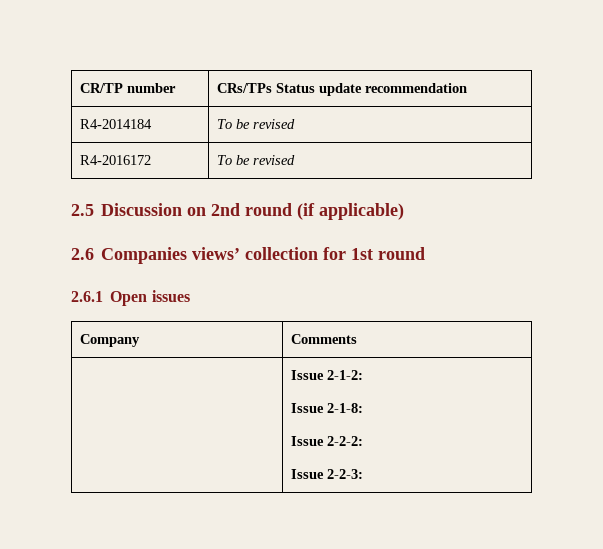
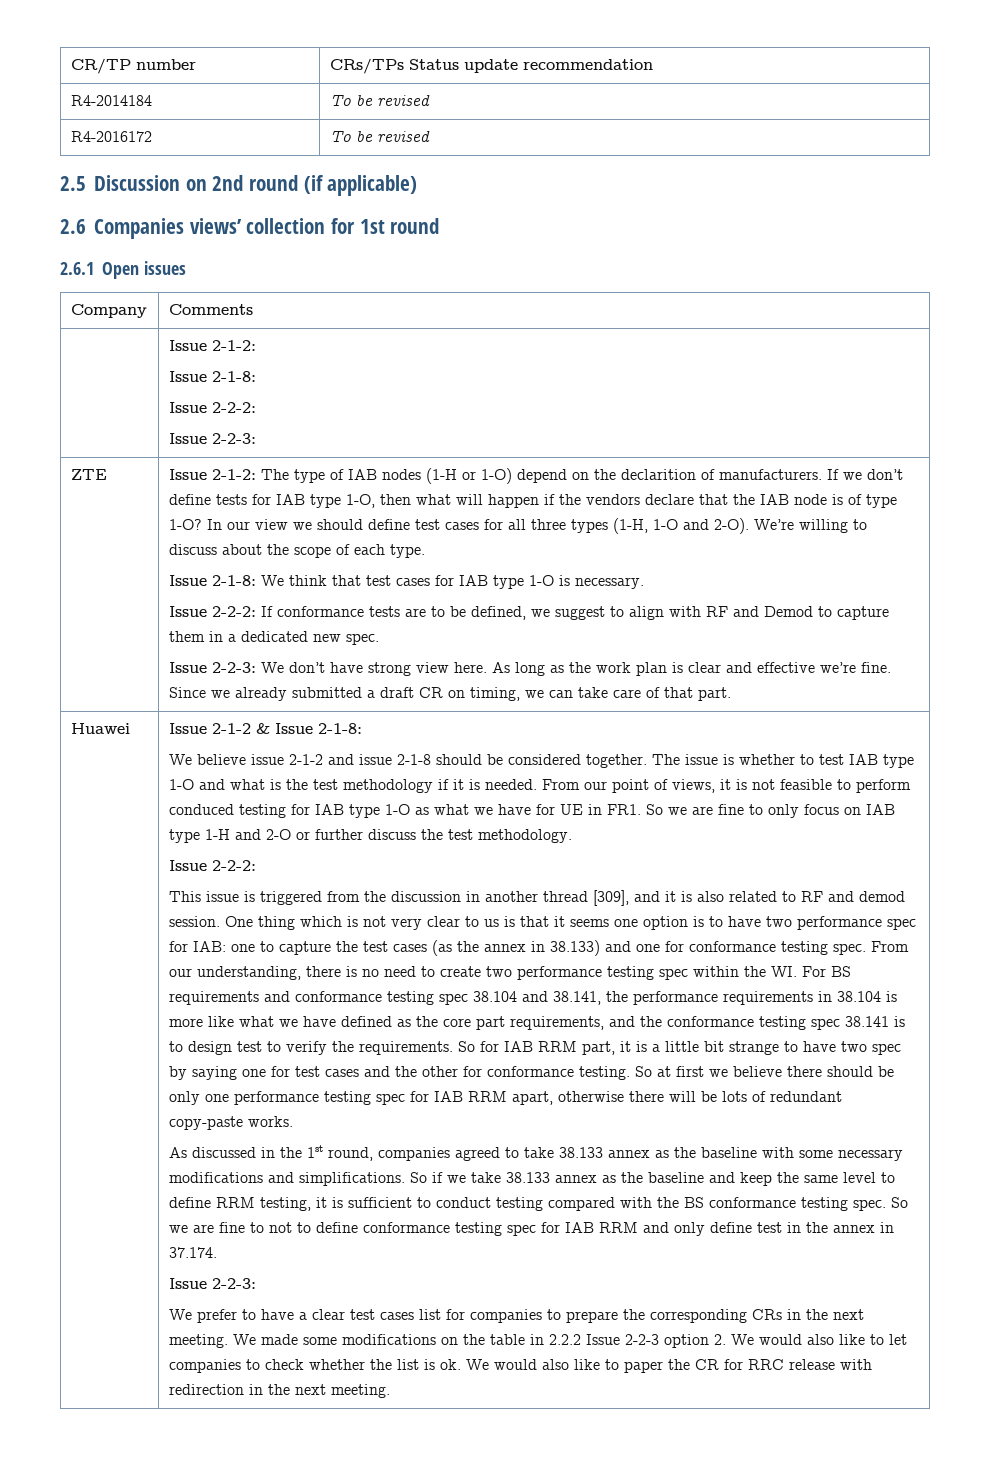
(364, 474) none -> [70,469,107,480] [168,468,903,484] [168,494,897,508] [168,518,867,534] [168,544,425,558] [168,575,644,589] [168,606,889,620] [168,631,379,645] [168,662,891,676] [168,687,731,701] [70,723,130,734] [168,723,362,734] [168,754,914,768] [168,779,911,793] [168,804,895,818] [168,829,572,843] [168,860,256,871] [168,890,905,906] [168,916,916,930] [168,940,909,956] [168,966,851,980] [168,991,897,1005] [168,1016,905,1030] [168,1041,901,1055] [168,1066,894,1080] [168,1091,842,1105] [168,1116,293,1130] [168,1145,903,1161] [168,1172,895,1186] [168,1197,908,1211] [168,1222,894,1236] [168,1247,217,1258] [168,1278,256,1289] [168,1309,864,1323] [168,1334,907,1348] [168,1359,872,1373] [168,1384,390,1398] // ZTE | Issue 2-1-2: The type of IAB nodes (1-H or 1-O) depend on the declarition of manufacturers. If we don’t define tests for IAB type 1-O, then what will happen if the vendors declare that the IAB node is of type 1-O? In our view we should define test cases for all three types (1-H, 1-O and 2-O). We’re willing to discuss about the scope of each type. // Issue 2-1-8: We think that test cases for IAB type 1-O is necessary. // Issue 2-2-2: If conformance tests are to be defined, we suggest to align with RF and Demod to capture them in a dedicated new spec. // Issue 2-2-3: We don’t have strong view here. As long as the work plan is clear and effective we’re fine. Since we already submitted a draft CR on timing, we can take care of that part. // Huawei | Issue 2-1-2 & Issue 2-1-8: // We believe issue 2-1-2 and issue 2-1-8 should be considered together. The issue is whether to test IAB type 1-O and what is the test methodology if it is needed. From our point of views, it is not feasible to perform conduced testing for IAB type 1-O as what we have for UE in FR1. So we are fine to only focus on IAB type 1-H and 2-O or further discuss the test methodology. // Issue 2-2-2: // This issue is triggered from the discussion in another thread [309], and it is also related to RF and demod session. One thing which is not very clear to us is that it seems one option is to have two performance spec for IAB: one to capture the test cases (as the annex in 38.133) and one for conformance testing spec. From our understanding, there is no need to create two performance testing spec within the WI. For BS requirements and conformance testing spec 38.104 and 38.141, the performance requirements in 38.104 is more like what we have defined as the core part requirements, and the conformance testing spec 38.141 is to design test to verify the requirements. So for IAB RRM part, it is a little bit strange to have two spec by saying one for test cases and the other for conformance testing. So at first we believe there should be only one performance testing spec for IAB RRM apart, otherwise there will be lots of redundant copy-paste works. // As discussed in the 1st round, companies agreed to take 38.133 annex as the baseline with some necessary modifications and simplifications. So if we take 38.133 annex as the baseline and keep the same level to define RRM testing, it is sufficient to conduct testing compared with the BS conformance testing spec. So we are fine to not to define conformance testing spec for IAB RRM and only define test in the annex in 37.174. // Issue 2-2-3: // We prefer to have a clear test cases list for companies to prepare the corresponding CRs in the next meeting. We made some modifications on the table in 2.2.2 Issue 2-2-3 option 2. We would also like to let companies to check whether the list is ok. We would also like to paper the CR for RRC release with redirection in the next meeting.

